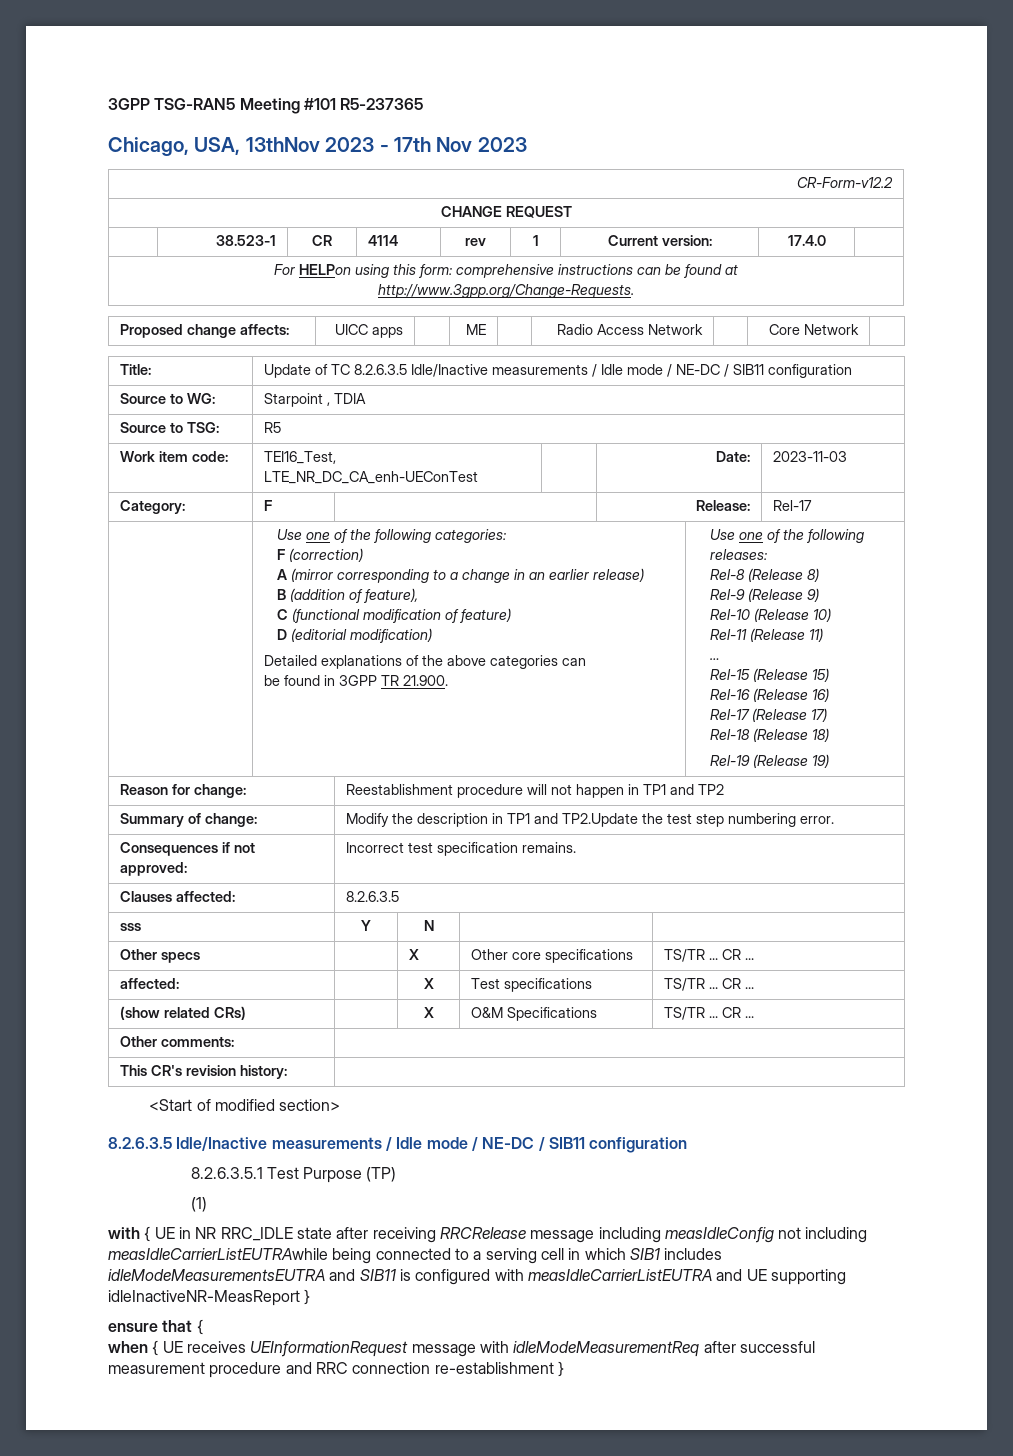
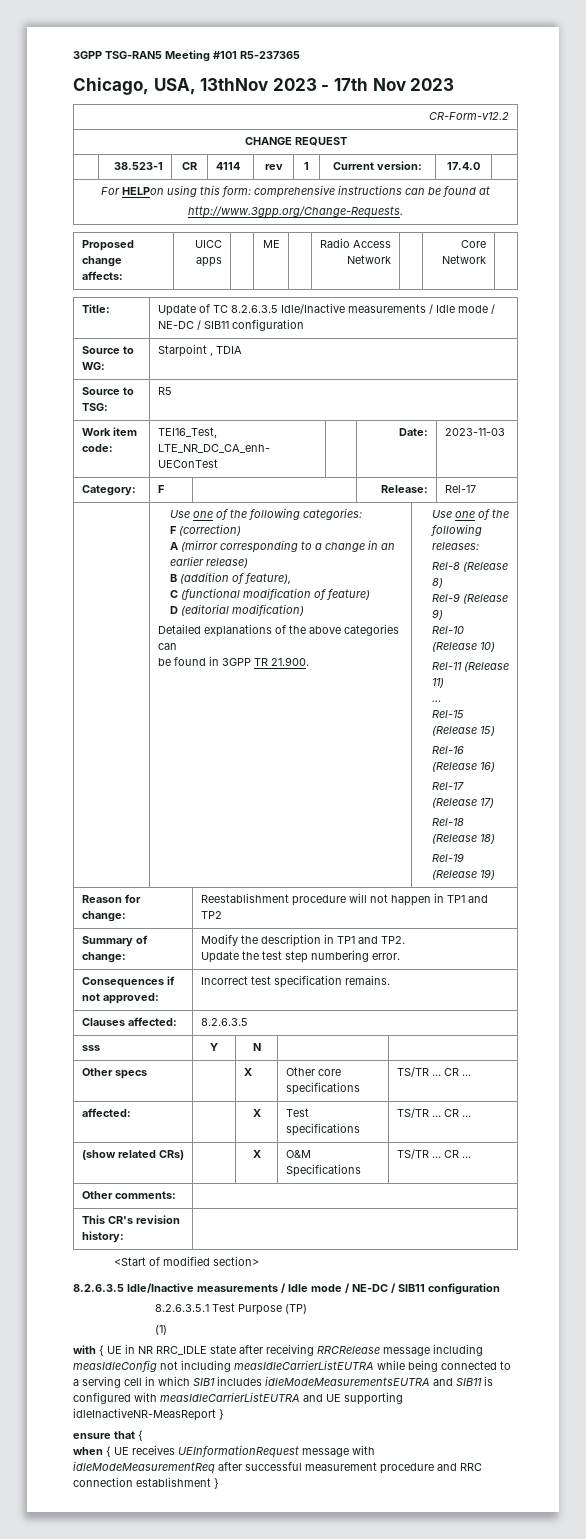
[562,813,639,827] TP2.Update -> [380,936,405,944] [200,951,239,963] TP2. // Update
[108,1248,328,1260] measIdleCarrierListEUTRAwhile -> [234,1360,405,1370] measIdleCarrierListEUTRA while
[434,1362,554,1374] re-establishment -> [136,1477,211,1487] establishment

